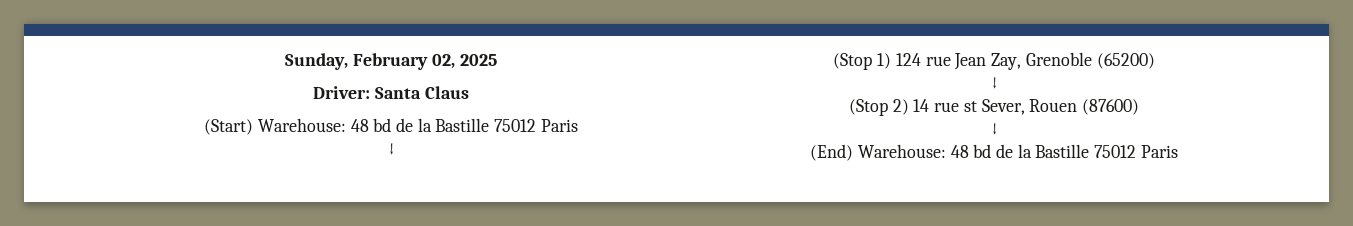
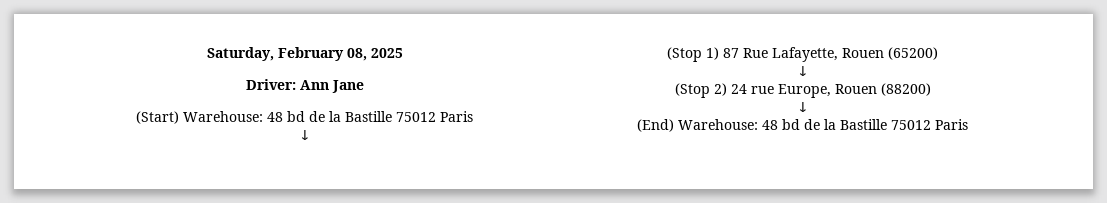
[285,53,455,70] Sunday, February 02, -> [206,47,367,61] Saturday, February 08,
[375,86,469,99] Santa Claus -> [299,80,364,93] Ann Jane
[895,52,1092,70] 124 rue Jean Zay, Grenoble -> [723,47,884,62] 87 Rue Lafayette, Rouen
[913,99,1140,115] 14 rue st Sever, Rouen (87600) -> [730,83,931,98] 24 rue Europe, Rouen (88200)

